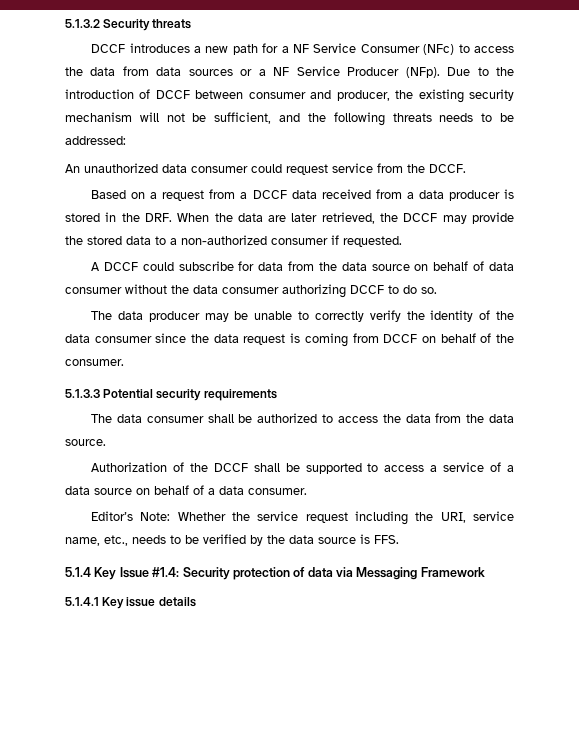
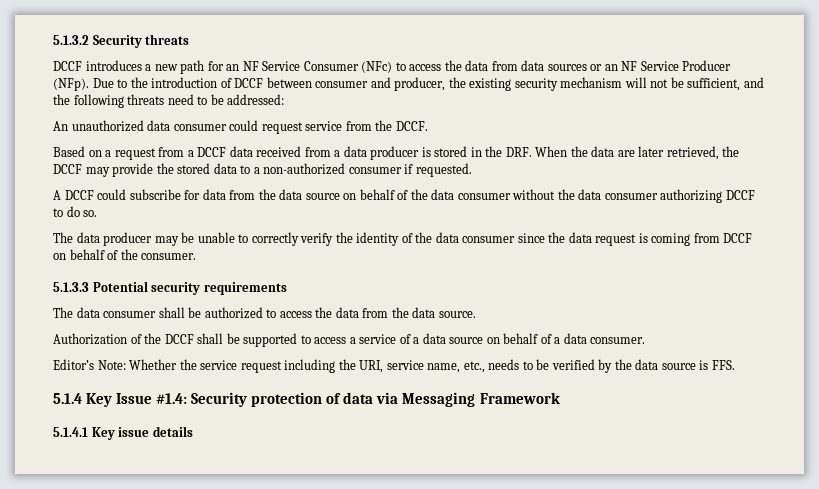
[281,46,289,53] a -> [226,64,240,71] an
[258,69,266,76] a -> [604,64,618,71] an
[439,113,474,122] needs -> [167,94,194,105] need
(485, 266) none -> [410,189,428,200] the

